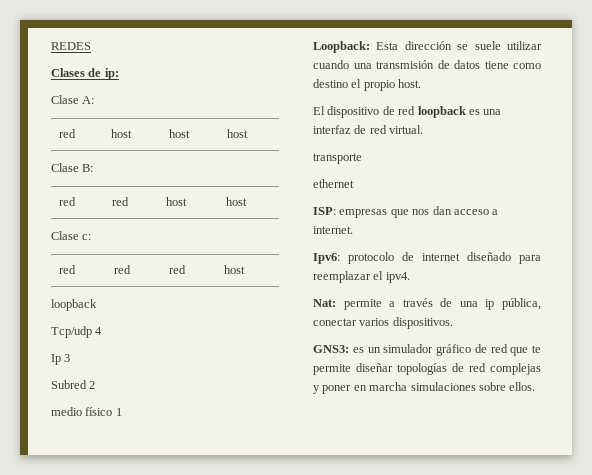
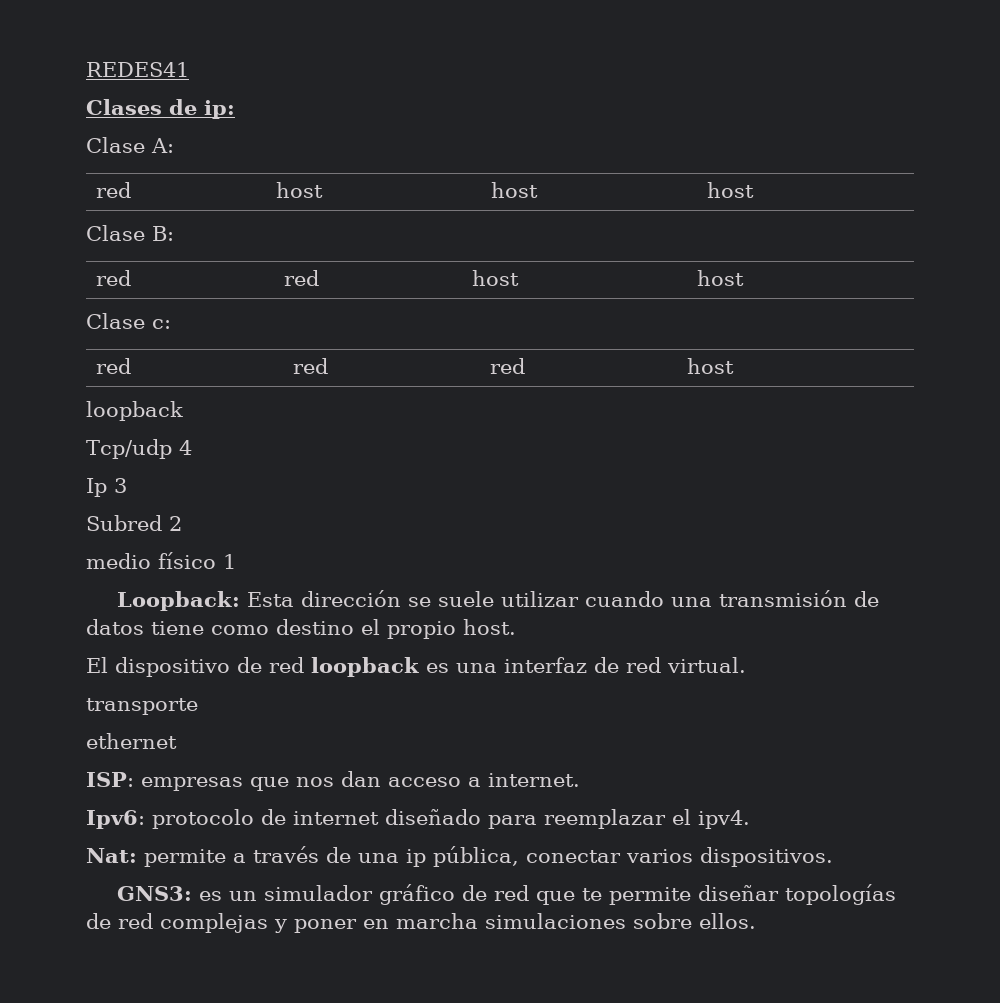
[51,42,91,50] REDES -> [86,62,189,77] REDES41

